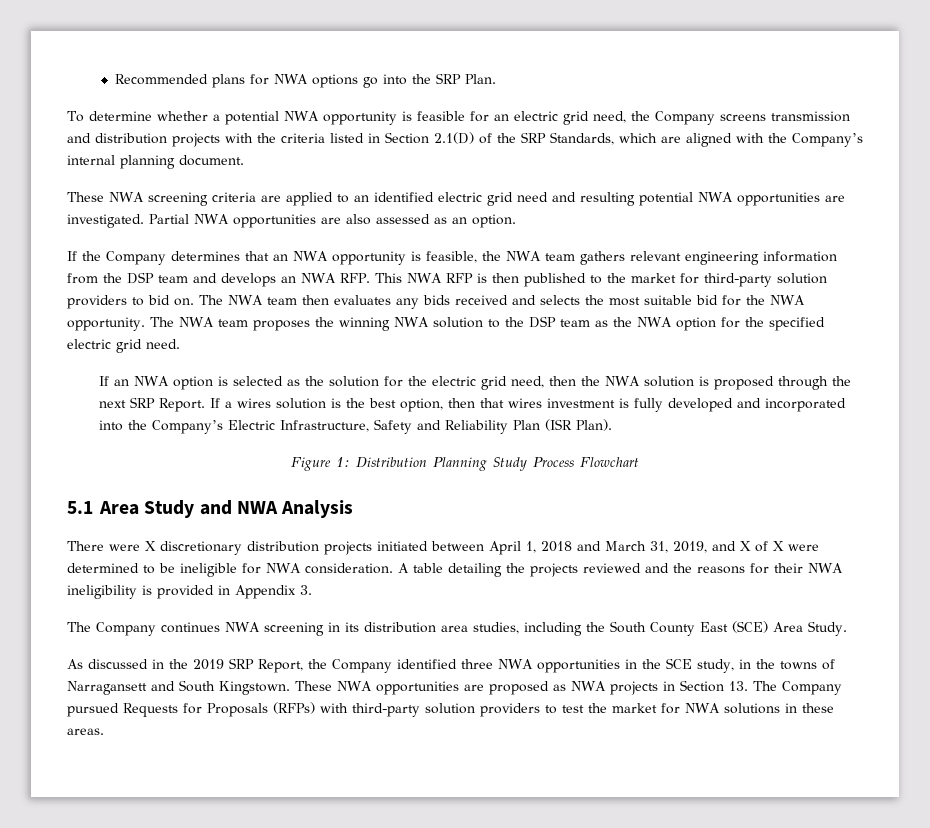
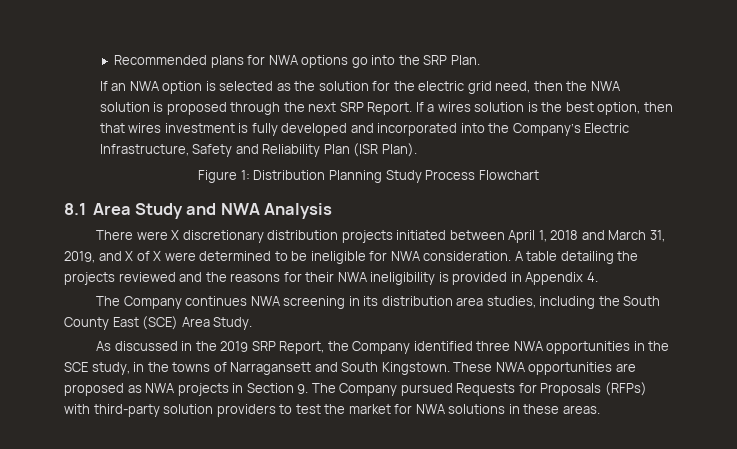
[67,111,850,125] [67,132,863,147] [67,155,244,169] [67,192,845,206] [67,214,516,228] [67,251,837,265] [67,272,827,287] [67,295,805,309] [67,316,825,331] [67,339,180,353] // To determine whether a potential NWA opportunity is feasible for an electric grid need, the Company screens transmission and distribution projects with the criteria listed in Section 2.1(D) of the SRP Standards, which are aligned with the Company’s internal planning document. // These NWA screening criteria are applied to an identified electric grid need and resulting potential NWA opportunities are investigated. Partial NWA opportunities are also assessed as an option. // If the Company determines that an NWA opportunity is feasible, the NWA team gathers relevant engineering information from the DSP team and develops an NWA RFP. This NWA RFP is then published to the market for third-party solution providers to bid on. The NWA team then evaluates any bids received and selects the most suitable bid for the NWA opportunity. The NWA team proposes the winning NWA solution to the DSP team as the NWA option for the specified electric grid need. -> (480, 60) none
[67,501,93,514] 5.1 -> [64,203,86,215] 8.1
[300,585,312,595] 3. -> [586,272,598,282] 4.
[728,681,748,691] 13. -> [297,384,309,394] 9.

